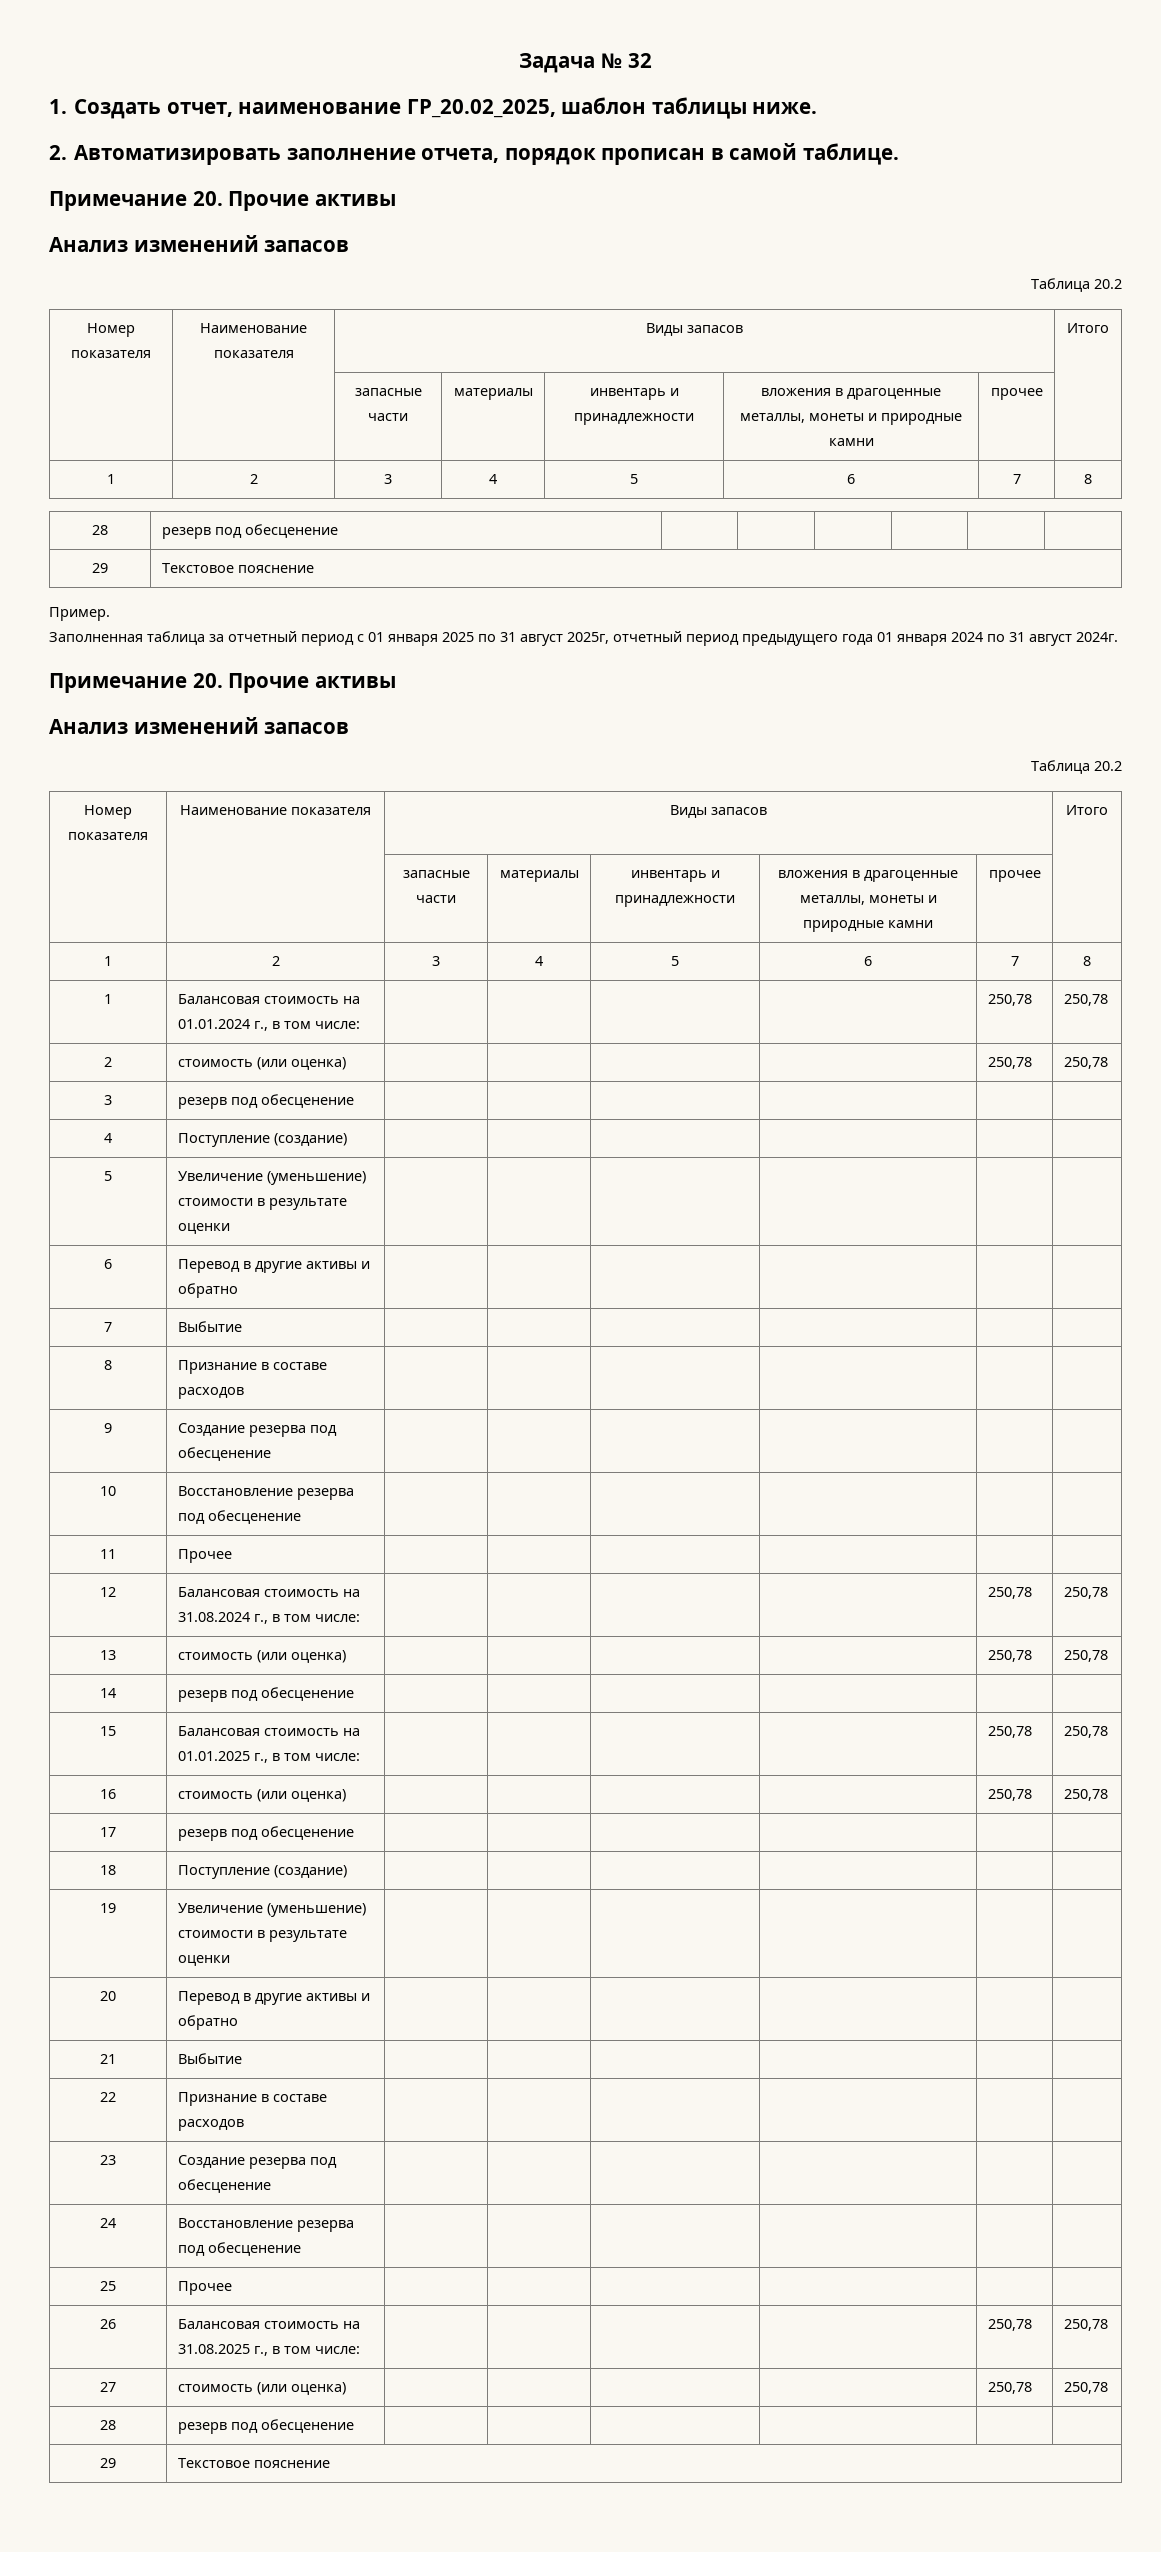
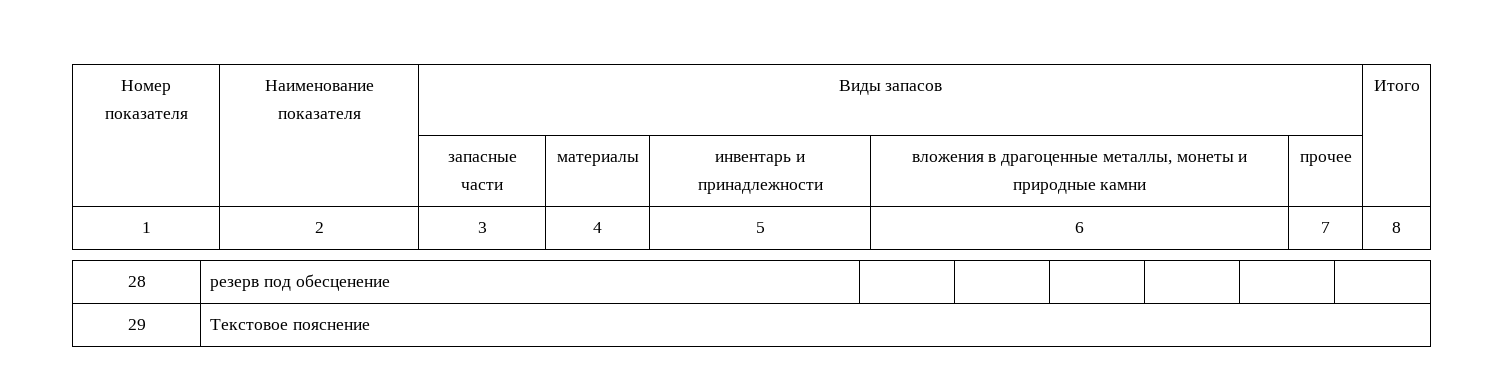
[519,53,652,73] [49,97,818,119] [49,143,899,165] [49,191,396,211] [49,235,350,252] [1031,278,1122,292] Задача № 32 // 1. Создать отчет, наименование ГР_20.02_2025, шаблон таблицы ниже. // 2. Автоматизировать заполнение отчета, порядок прописан в самой таблице. // Примечание 20. Прочие активы // Анализ изменений запасов // Таблица 20.2 // -> (121, 87) none
[49,607,110,621] [49,631,1118,646] [49,673,396,693] [49,717,350,734] [1031,760,1122,774] [84,805,132,819] [68,832,148,840] [180,805,371,815] [669,805,767,818] [1066,805,1108,815] [402,870,470,878] [416,895,456,903] [499,870,579,882] [630,870,720,882] [615,895,735,907] [778,870,958,882] [799,895,937,905] [803,920,933,932] [988,870,1041,882] [104,956,112,966] [271,956,280,966] [432,956,440,966] [535,956,543,966] [671,956,679,966] [864,956,872,966] [1010,956,1019,966] [1083,956,1091,966] [104,994,112,1004] [177,994,360,1004] [177,1019,360,1031] [987,994,1032,1006] [1063,994,1108,1006] [104,1057,112,1067] [177,1057,346,1070] [987,1057,1032,1069] [1063,1057,1108,1069] [104,1095,112,1105] [177,1094,354,1109] [104,1133,112,1143] [177,1133,347,1147] [104,1171,112,1181] [177,1171,366,1185] [177,1198,347,1210] [177,1223,230,1234] [104,1259,112,1269] [177,1259,370,1273] [177,1283,238,1298] [104,1322,112,1332] [177,1321,242,1332] [104,1360,112,1370] [177,1360,327,1374] [177,1387,244,1399] [104,1423,112,1433] [177,1423,337,1437] [177,1447,271,1461] [100,1486,116,1496] [177,1486,354,1500] [177,1510,301,1524] [100,1549,116,1559] [177,1549,232,1563] [100,1587,116,1597] [177,1587,360,1597] [177,1612,360,1624] [987,1587,1032,1599] [1063,1587,1108,1599] [100,1650,116,1660] [177,1650,346,1663] [987,1650,1032,1662] [1063,1650,1108,1662] [100,1688,116,1698] [177,1687,354,1702] [100,1726,116,1736] [177,1726,360,1736] [177,1751,360,1763] [987,1726,1032,1738] [1063,1726,1108,1738] [100,1789,116,1799] [177,1789,346,1802] [987,1789,1032,1801] [1063,1789,1108,1801] [100,1827,116,1837] [177,1826,354,1841] [100,1865,116,1875] [177,1865,347,1879] [100,1903,116,1913] [177,1903,366,1917] [177,1930,347,1942] [177,1955,230,1966] [100,1991,116,2001] [177,1991,370,2005] [177,2015,238,2030] [100,2054,116,2064] [177,2053,242,2064] [100,2092,116,2102] [177,2092,327,2106] [177,2119,244,2131] [100,2155,116,2165] [177,2155,337,2169] [177,2179,271,2193] [100,2218,116,2228] [177,2218,354,2232] [177,2242,301,2256] [100,2281,116,2291] [177,2281,232,2295] [100,2319,116,2329] [177,2319,360,2329] [177,2344,360,2356] [987,2319,1032,2331] [1063,2319,1108,2331] [100,2382,116,2392] [177,2382,346,2395] [987,2382,1032,2394] [1063,2382,1108,2394] [100,2420,116,2430] [177,2419,354,2434] [100,2458,116,2468] [177,2458,330,2468] // Пример. // Заполненная таблица за отчетный период с 01 января 2025 по 31 август 2025г, отчетный период предыдущего года 01 января 2024 по 31 август 2024г. // Примечание 20. Прочие активы // Анализ изменений запасов // Таблица 20.2 // Номер показателя | Наименование показателя | Виды запасов | Итого // | | запасные части | материалы | инвентарь и принадлежности | вложения в драгоценные металлы, монеты и природные камни | прочее | // 1 | 2 | 3 | 4 | 5 | 6 | 7 | 8 // 1 | Балансовая стоимость на 01.01.2024 г., в том числе: | | | | | 250,78 | 250,78 // 2 | стоимость (или оценка) | | | | | 250,78 | 250,78 // 3 | резерв под обесценение | | | | | | // 4 | Поступление (создание) | | | | | | // 5 | Увеличение (уменьшение) стоимости в результате оценки | | | | | | // 6 | Перевод в другие активы и обратно | | | | | | // 7 | Выбытие | | | | | | // 8 | Признание в составе расходов | | | | | | // 9 | Создание резерва под обесценение | | | | | | // 10 | Восстановление резерва под обесценение | | | | | | // 11 | Прочее | | | | | | // 12 | Балансовая стоимость на 31.08.2024 г., в том числе: | | | | | 250,78 | 250,78 // 13 | стоимость (или оценка) | | | | | 250,78 | 250,78 // 14 | резерв под обесценение | | | | | | // 15 | Балансовая стоимость на 01.01.2025 г., в том числе: | | | | | 250,78 | 250,78 // 16 | стоимость (или оценка) | | | | | 250,78 | 250,78 // 17 | резерв под обесценение | | | | | | // 18 | Поступление (создание) | | | | | | // 19 | Увеличение (уменьшение) стоимости в результате оценки | | | | | | // 20 | Перевод в другие активы и обратно | | | | | | // 21 | Выбытие | | | | | | // 22 | Признание в составе расходов | | | | | | // 23 | Создание резерва под обесценение | | | | | | // 24 | Восстановление резерва под обесценение | | | | | | // 25 | Прочее | | | | | | // 26 | Балансовая стоимость на 31.08.2025 г., в том числе: | | | | | 250,78 | 250,78 // 27 | стоимость (или оценка) | | | | | 250,78 | 250,78 // 28 | резерв под обесценение | | | | | | // 29 | Текстовое пояснение -> (371, 326) none

